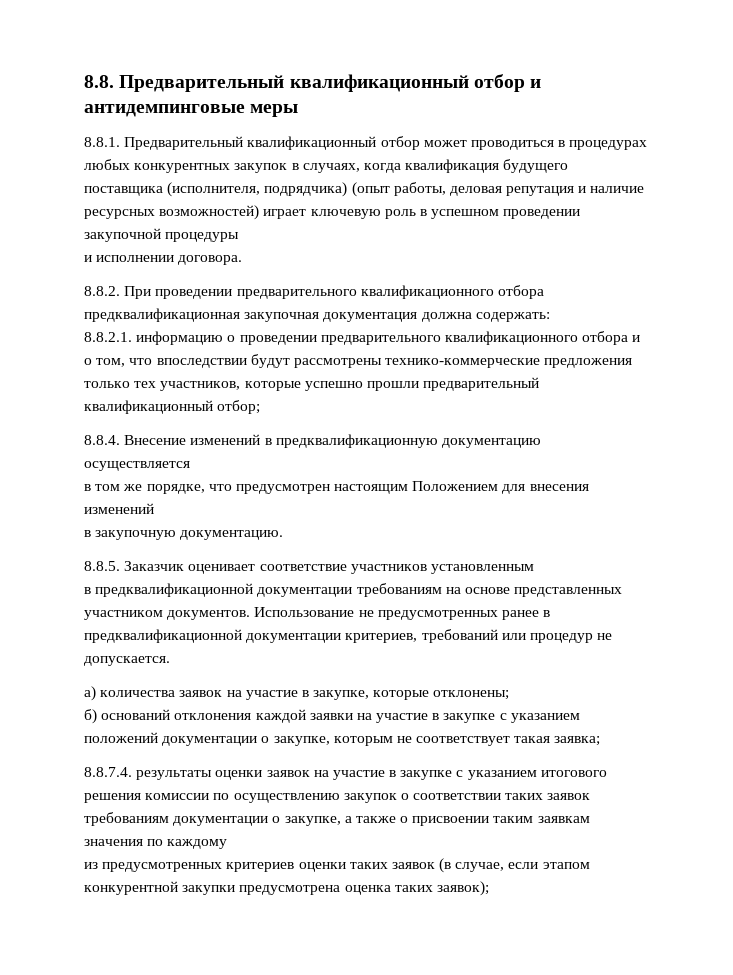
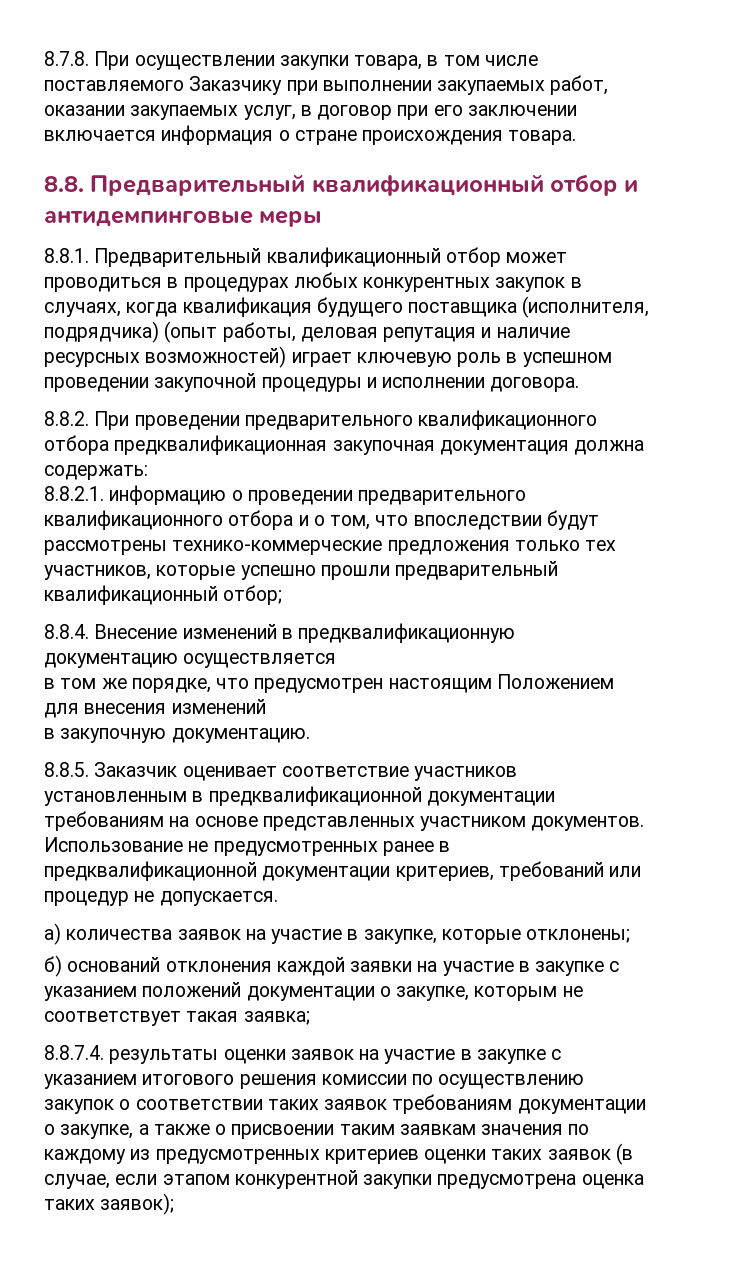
(84, 81) none -> [44,51,538,70] [44,75,609,95] [44,105,577,120] [44,125,577,145] 8.7.8. При осуществлении закупки товара, в том числе поставляемого Заказчику при выполнении закупаемых работ, оказании закупаемых услуг, в договор при его заключении включается информация о стране происхождения товара. //
(240, 237) // -> (362, 384) none
(534, 569) // -> (187, 798) none
(228, 844) // -> (126, 1156) none

